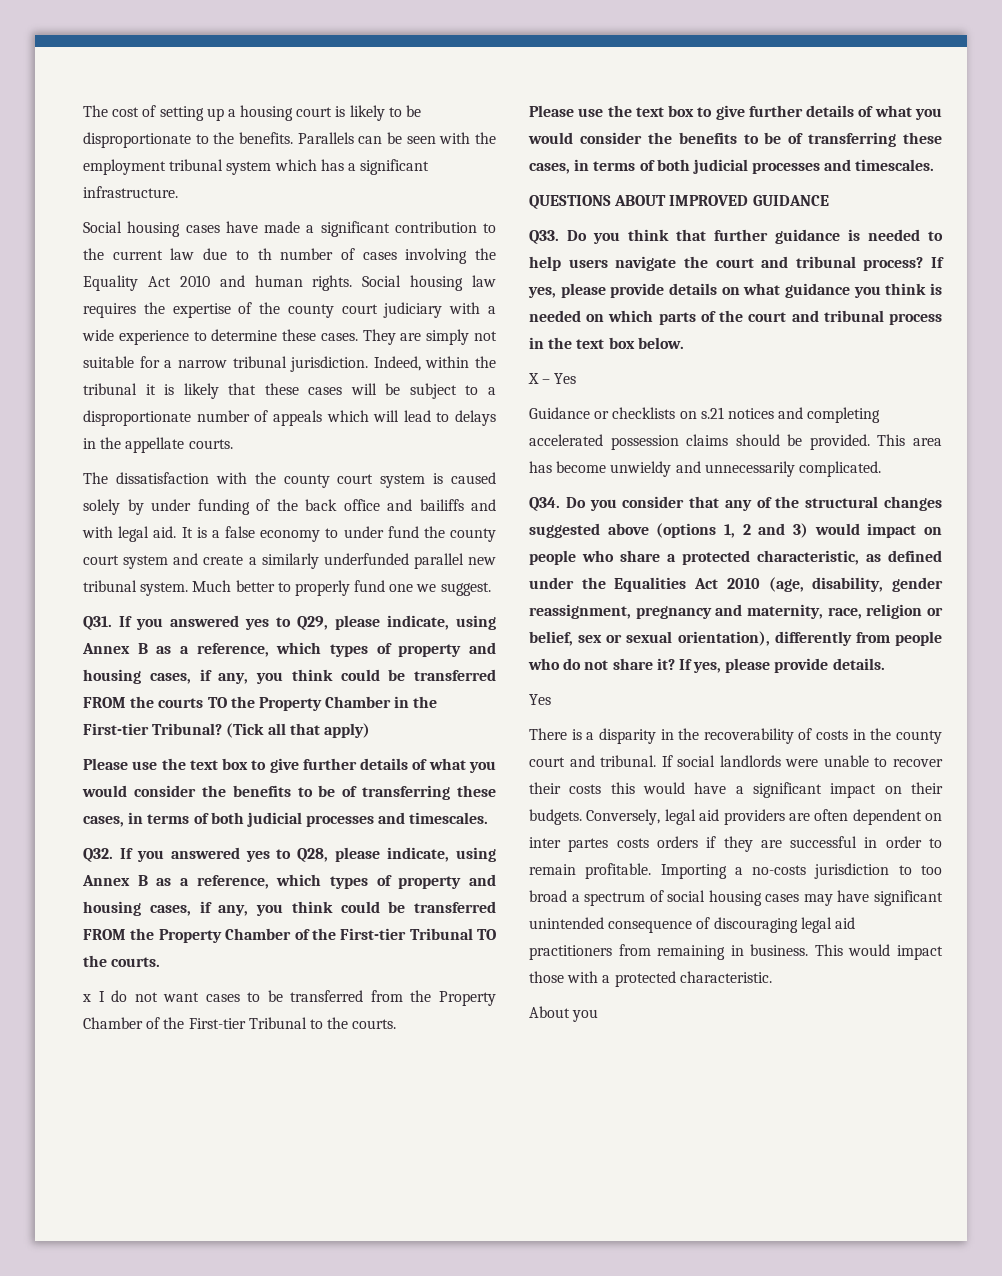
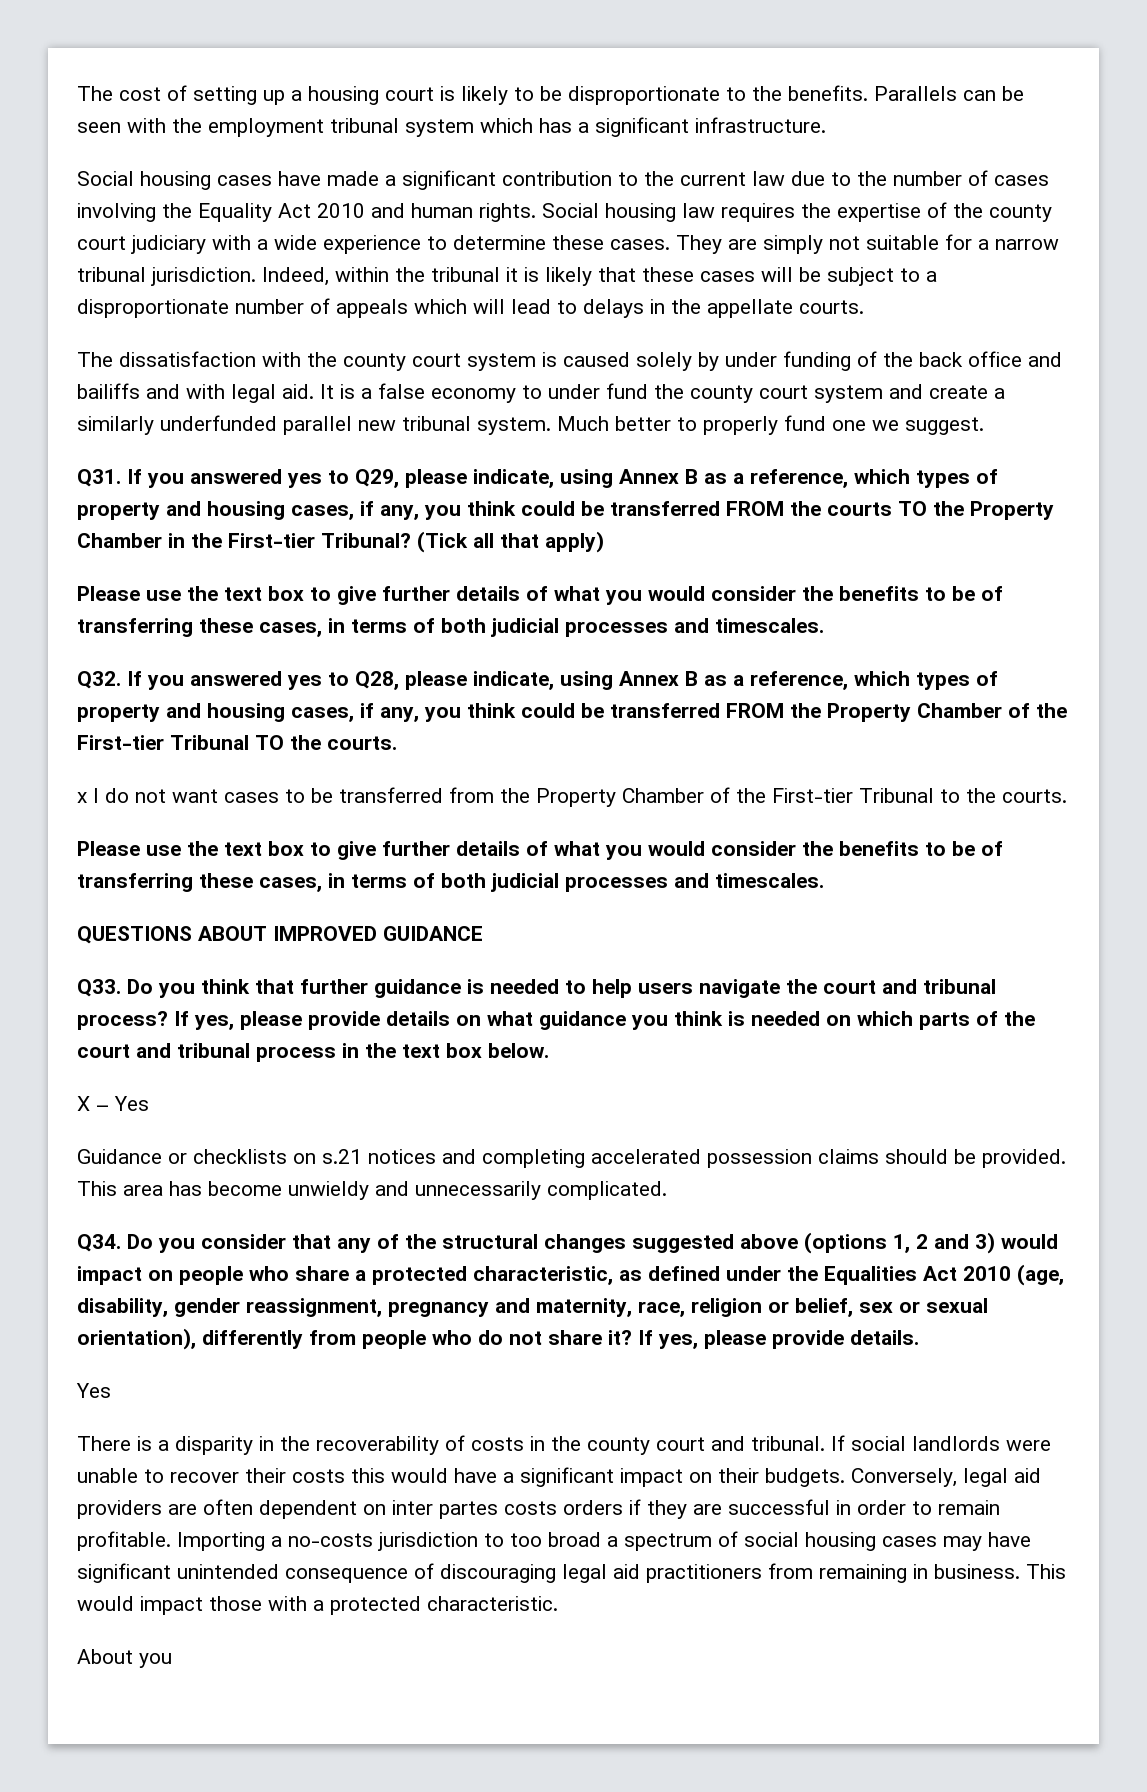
[257,248,272,260] th -> [857,171,887,186] the

